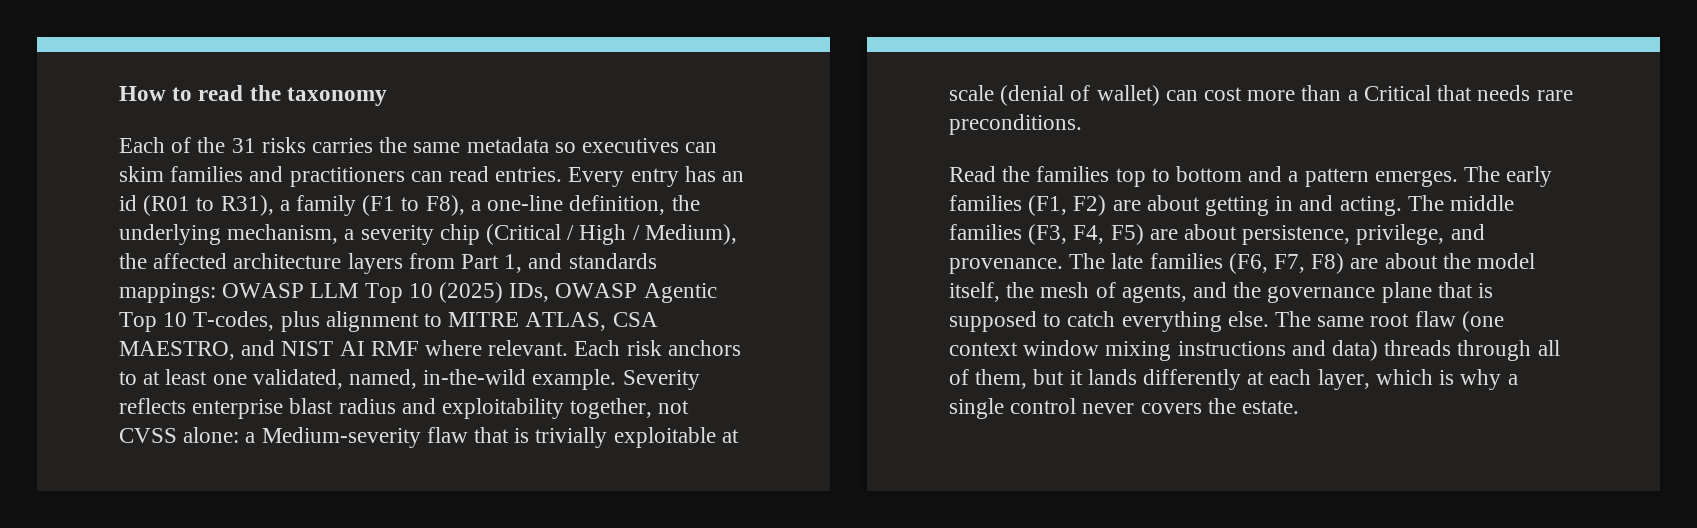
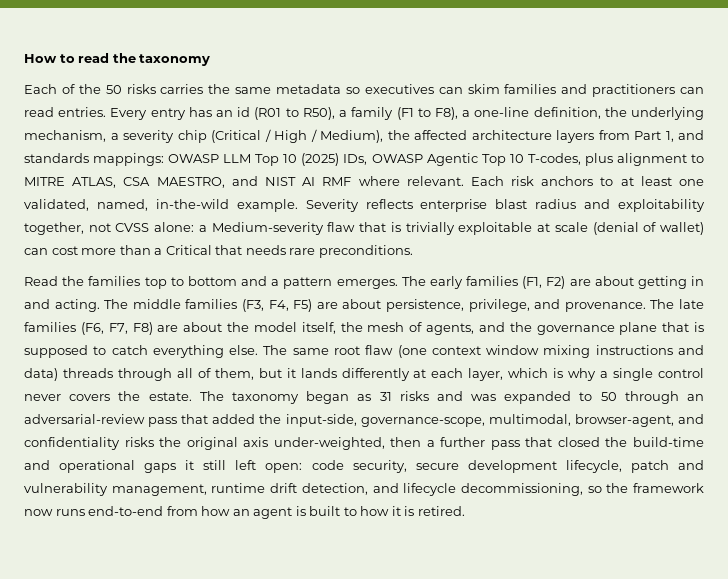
[231,138,256,153] 31 -> [105,85,122,94] 50
[220,195,274,216] R31), -> [302,107,335,120] R50),
(1300, 407) none -> [199,391,704,404] [24,414,704,427] [24,437,705,450] [24,460,705,473] [24,483,704,496] [24,506,465,519] The taxonomy began as 31 risks and was expanded to 50 through an adversarial-review pass that added the input-side, governance-scope, multimodal, browser-agent, and confidentiality risks the original axis under-weighted, then a further pass that closed the build-time and operational gaps it still left open: code security, secure development lifecycle, patch and vulnerability management, runtime drift detection, and lifecycle decommissioning, so the framework now runs end-to-end from how an agent is built to how it is retired.

